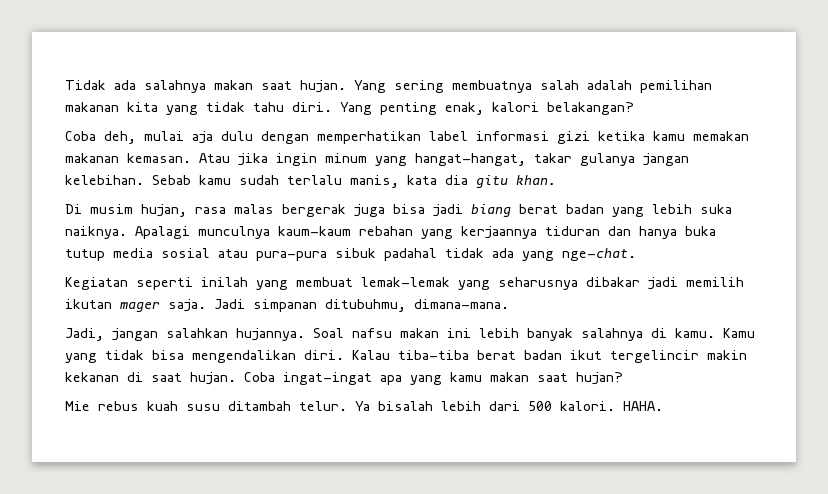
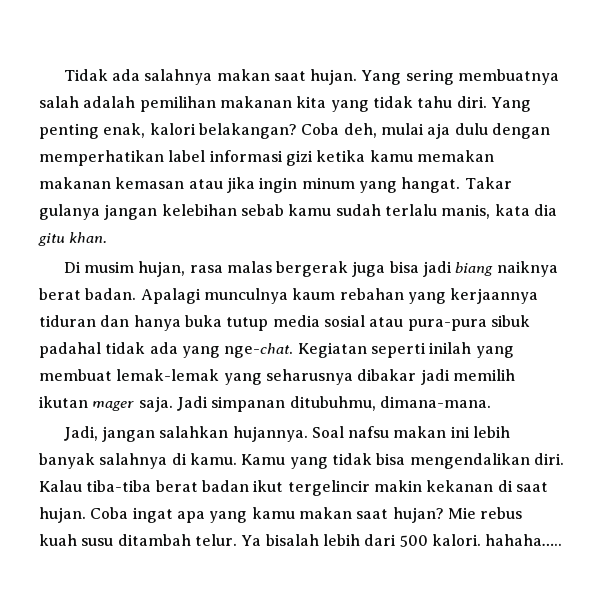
(634, 108) // -> (297, 131) none
[127,153,230,163] kemasan. Atau -> [115,177,223,189] kemasan atau
[415,153,689,166] [65,175,191,185] hangat-hangat, takar gulanya jangan kelebihan. Sebab -> [401,177,512,193] [39,204,284,220] hangat. Takar gulanya jangan kelebihan sebab
[519,204,732,217] [65,226,127,239] berat badan yang lebih suka naiknya. -> [496,261,558,277] [39,288,137,300] naiknya berat badan.
[278,226,351,236] kaum-kaum -> [292,288,336,300] kaum
(636, 254) // -> (294, 350) none
[283,372,372,385] ingat-ingat -> [132,507,173,523] ingat
(623, 378) // -> (444, 515) none
[623,401,663,411] HAHA. -> [485,534,563,546] hahaha…..

